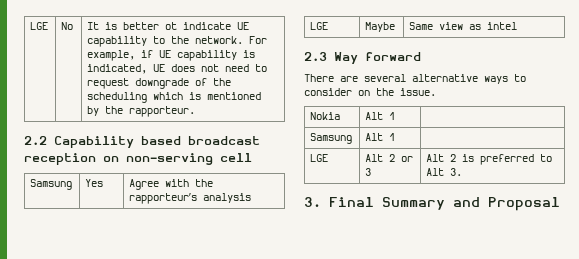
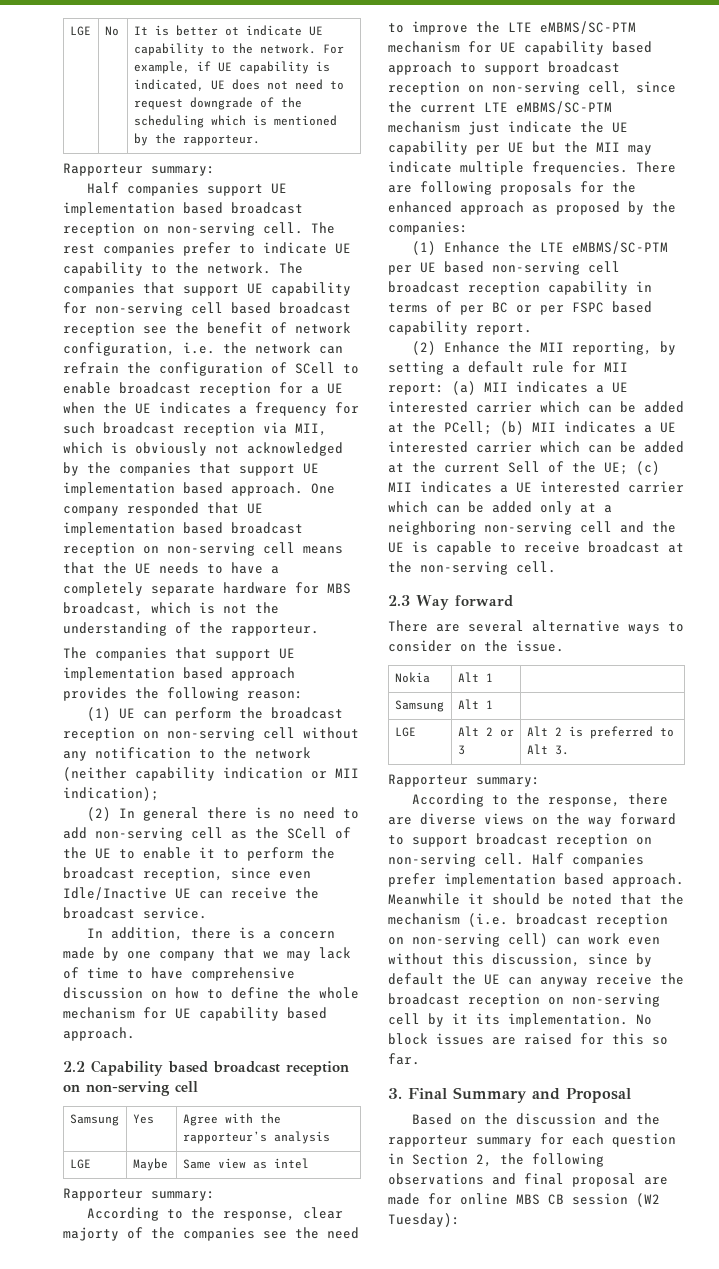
(196, 111) none -> [63,163,215,176] [86,182,287,196] [63,202,303,216] [63,222,335,236] [63,242,351,256] [63,262,303,276] [63,282,351,296] [63,302,351,316] [63,322,351,336] [63,342,343,356] [63,362,359,376] [63,382,343,396] [63,402,359,416] [63,422,327,436] [63,442,343,456] [63,462,319,476] [63,482,335,496] [63,502,263,516] [63,522,303,536] [63,542,343,556] [63,562,279,574] [63,582,351,596] [63,602,279,616] [63,622,319,636] [63,647,295,661] [63,667,295,681] [63,687,303,701] [86,707,343,721] [63,727,359,741] [63,747,311,761] [63,767,359,781] [63,787,159,801] [86,807,359,821] [63,827,351,841] [63,847,335,861] [63,867,311,881] [63,887,319,900] [63,907,207,919] [86,927,335,941] [63,947,351,961] [63,967,295,981] [63,987,359,999] [63,1007,327,1021] [63,1027,135,1041] // Rapporteur summary: // Half companies support UE implementation based broadcast reception on non-serving cell. The rest companies prefer to indicate UE capability to the network. The companies that support UE capability for non-serving cell based broadcast reception see the benefit of network configuration, i.e. the network can refrain the configuration of SCell to enable broadcast reception for a UE when the UE indicates a frequency for such broadcast reception via MII, which is obviously not acknowledged by the companies that support UE implementation based approach. One company responded that UE implementation based broadcast reception on non-serving cell means that the UE needs to have a completely separate hardware for MBS broadcast, which is not the understanding of the rapporteur. // The companies that support UE implementation based approach provides the following reason: // (1) UE can perform the broadcast reception on non-serving cell without any notification to the network (neither capability indication or MII indication); // (2) In general there is no need to add non-serving cell as the SCell of the UE to enable it to perform the broadcast reception, since even Idle/Inactive UE can receive the broadcast service. // In addition, there is a concern made by one company that we may lack of time to have comprehensive discussion on how to define the whole mechanism for UE capability based approach.
(518, 26) none -> [63,1188,215,1201] [86,1207,343,1221] [63,1227,359,1241] [388,21,636,35] [388,41,652,55] [388,61,620,75] [388,81,676,95] [388,101,612,114] [388,121,628,135] [388,141,652,155] [388,161,676,175] [388,181,636,195] [388,201,676,215] [388,221,468,235] [411,241,668,255] [388,261,620,275] [388,281,652,295] [388,301,652,315] [388,321,532,335] [411,341,676,355] [388,361,628,375] [388,381,628,395] [388,401,684,413] [388,421,676,435] [388,441,684,453] [388,461,660,475] [388,481,684,493] [388,501,612,515] [388,521,676,535] [388,541,684,555] [388,561,556,575] // Rapporteur summary: // According to the response, clear majorty of the companies see the need to improve the LTE eMBMS/SC-PTM mechanism for UE capability based approach to support broadcast reception on non-serving cell, since the current LTE eMBMS/SC-PTM mechanism just indicate the UE capability per UE but the MII may indicate multiple frequencies. There are following proposals for the enhanced approach as proposed by the companies: // (1) Enhance the LTE eMBMS/SC-PTM per UE based non-serving cell broadcast reception capability in terms of per BC or per FSPC based capability report. // (2) Enhance the MII reporting, by setting a default rule for MII report: (a) MII indicates a UE interested carrier which can be added at the PCell; (b) MII indicates a UE interested carrier which can be added at the current Sell of the UE; (c) MII indicates a UE interested carrier which can be added only at a neighboring non-serving cell and the UE is capable to receive broadcast at the non-serving cell.
(463, 172) none -> [388,774,540,787] [411,793,668,807] [388,813,676,827] [388,833,652,847] [388,853,644,867] [388,873,684,887] [388,893,684,905] [388,913,668,927] [388,933,660,947] [388,953,652,967] [388,973,684,987] [388,993,660,1007] [388,1013,652,1027] [388,1033,668,1045] [388,1053,420,1065] // Rapporteur summary: // According to the response, there are diverse views on the way forward to support broadcast reception on non-serving cell. Half companies prefer implementation based approach. Meanwhile it should be noted that the mechanism (i.e. broadcast reception on non-serving cell) can work even without this discussion, since by default the UE can anyway receive the broadcast reception on non-serving cell by it its implementation. No block issues are raised for this so far.
(560, 204) none -> [411,1113,660,1125] [388,1133,676,1147] [388,1153,604,1167] [388,1173,668,1187] [388,1193,660,1207] [388,1213,460,1227] // Based on the discussion and the rapporteur summary for each question in Section 2, the following observations and final proposal are made for online MBS CB session (W2 Tuesday):

